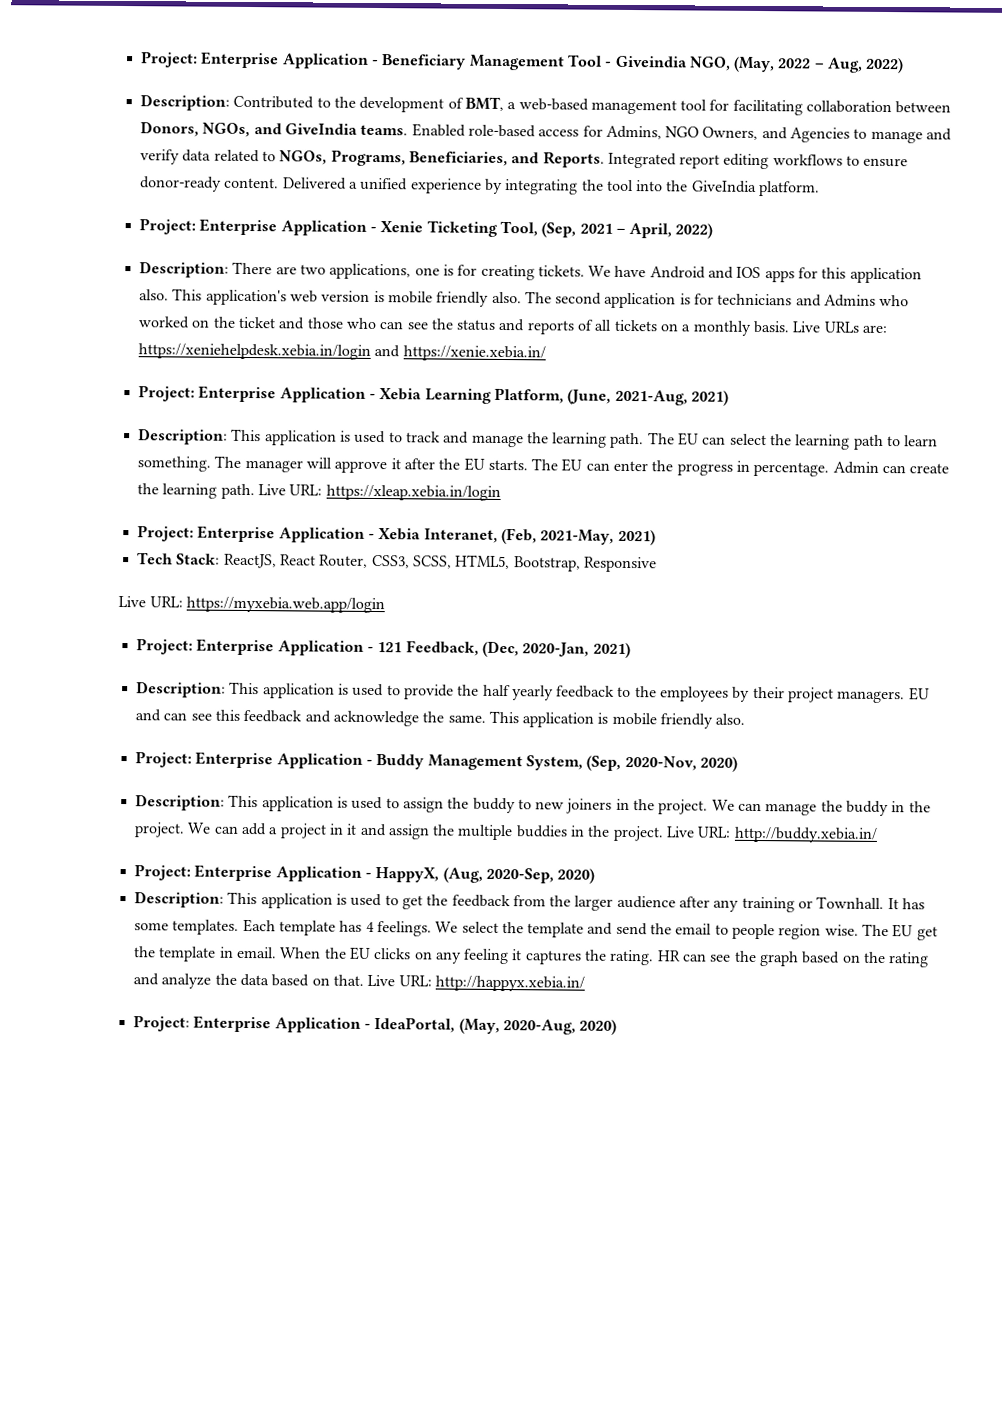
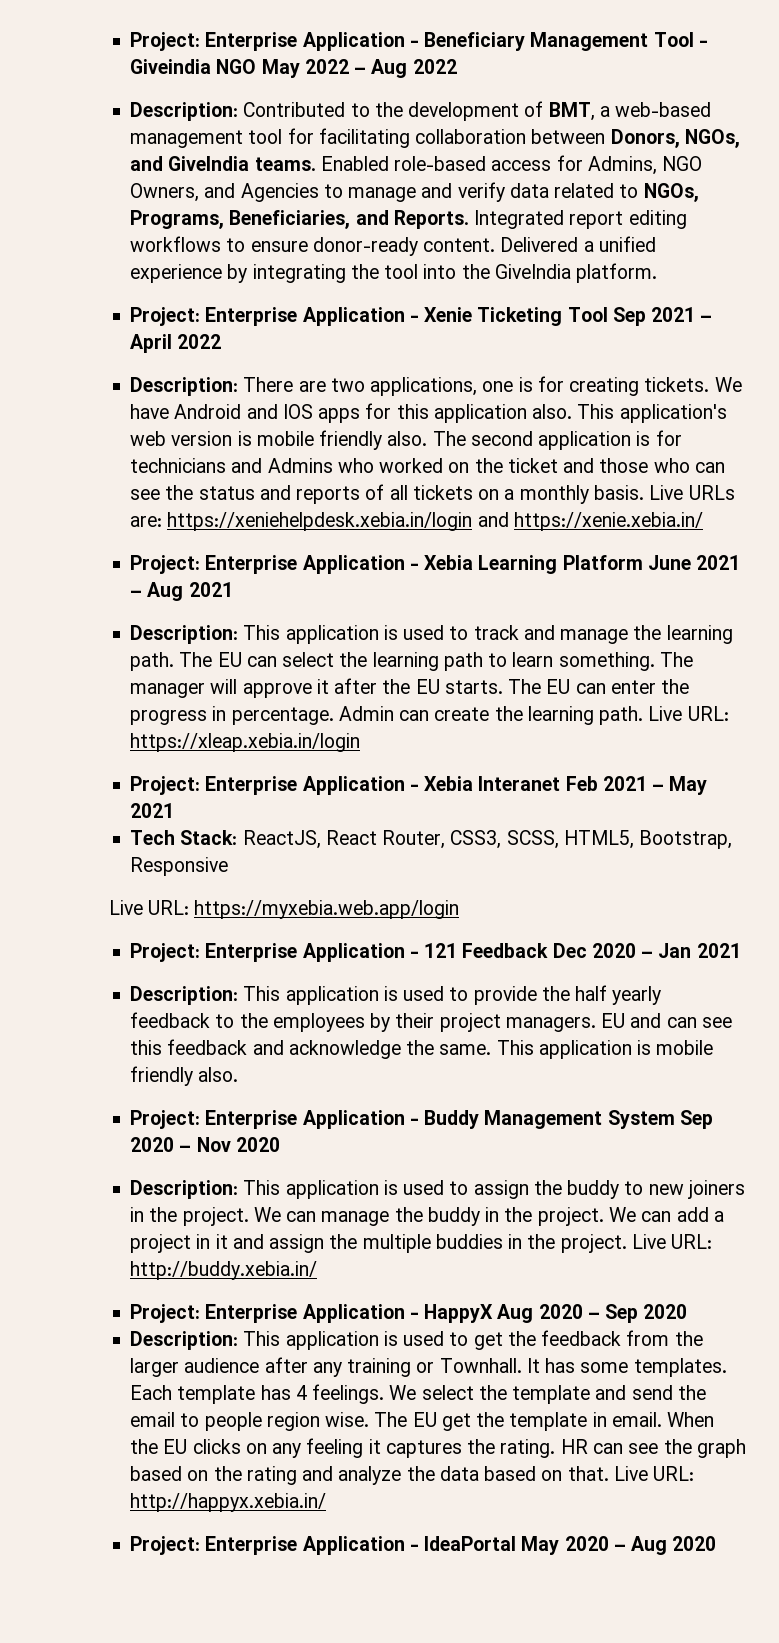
[688,56,905,74] NGO, (May, 2022 – Aug, 2022) -> [216,59,457,78] NGO May 2022 – Aug 2022
[499,220,714,239] Tool, (Sep, 2021 – April, 2022) -> [567,307,713,326] [130,334,222,353] Tool Sep 2021 – April 2022
[493,387,729,406] Platform, (June, 2021-Aug, 2021) -> [562,555,741,570] [130,582,233,601] Platform June 2021 – Aug 2021
[423,527,656,546] Interanet, (Feb, 2021-May, 2021) -> [478,776,708,795] [130,803,175,818] Interanet Feb 2021 – May 2021
[405,640,631,659] Feedback, (Dec, 2020-Jan, 2021) -> [462,943,741,958] Feedback Dec 2020 – Jan 2021
[525,755,738,772] System, (Sep, 2020-Nov, 2020) -> [607,1110,713,1129] [130,1137,280,1152] System Sep 2020 – Nov 2020
[375,867,596,884] HappyX, (Aug, 2020-Sep, 2020) -> [424,1304,688,1323] HappyX Aug 2020 – Sep 2020
[374,1017,618,1035] IdeaPortal, (May, 2020-Aug, 2020) -> [424,1536,717,1555] IdeaPortal May 2020 – Aug 2020

